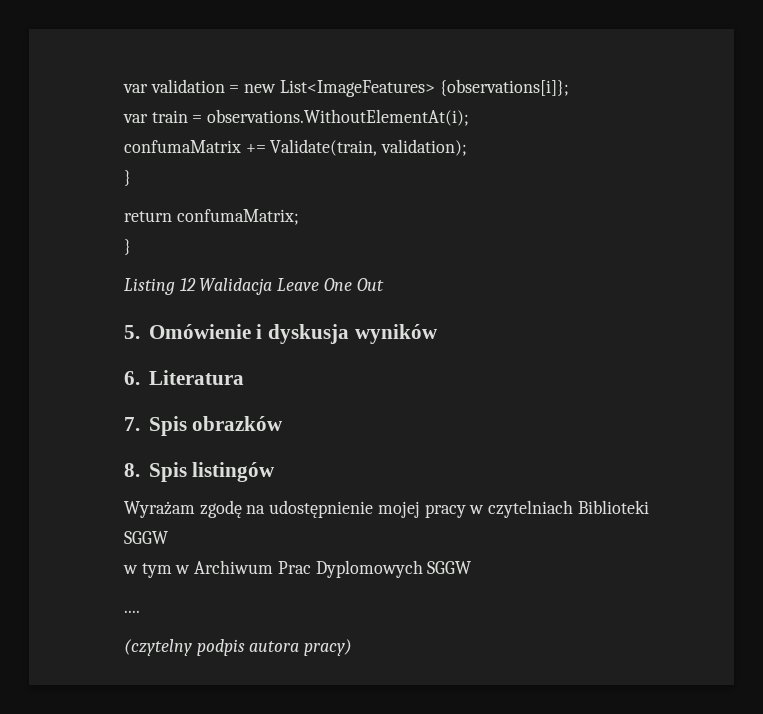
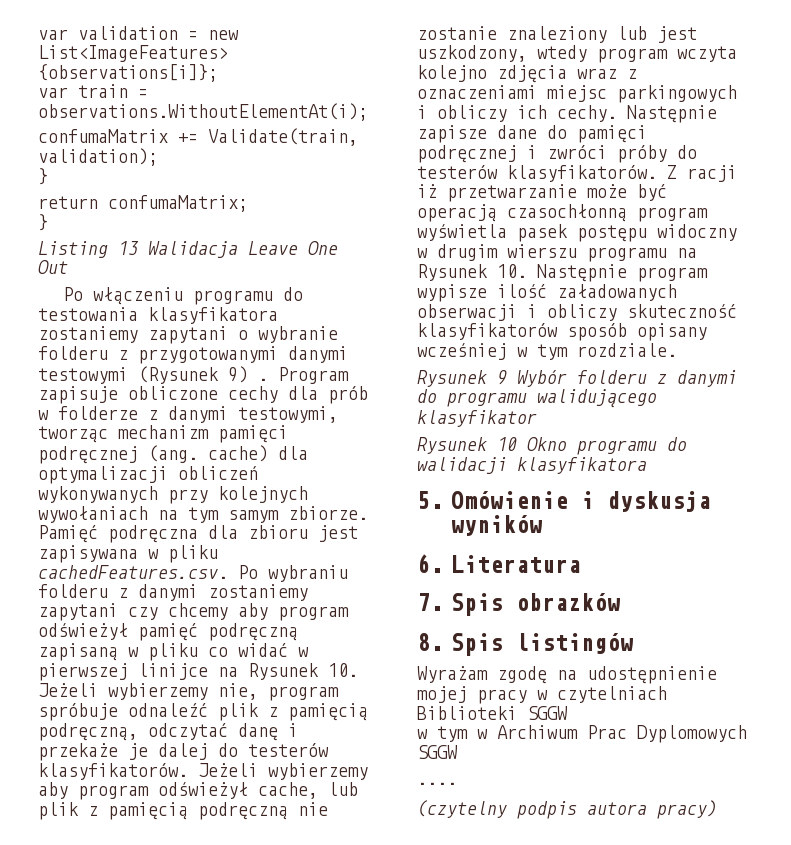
[179,278,196,291] 12 -> [118,241,139,255] 13
(384, 284) none -> [62,287,303,305] [38,307,278,324] [38,326,338,344] [38,346,348,364] [38,366,349,384] [38,386,368,404] [38,406,338,423] [38,425,288,443] [38,445,308,464] [38,466,258,484] [38,486,308,504] [38,506,368,523] [38,525,358,543] [38,545,218,563] [38,565,348,582] [38,584,308,601] [38,603,349,621] [38,623,298,641] [38,643,309,661] [38,663,358,681] [38,683,339,701] [38,703,368,721] [38,723,298,741] [38,743,329,761] [38,763,368,780] [38,782,358,800] [38,802,328,820] [417,26,697,43] [417,45,737,63] [417,65,637,83] [417,85,737,103] [417,105,717,123] [417,125,647,143] [417,145,697,163] [417,165,737,182] [417,184,667,202] [417,204,708,222] [417,224,737,242] [417,244,697,262] [417,264,708,282] [417,284,677,302] [417,304,737,321] [417,323,707,341] [417,343,677,360] [417,370,737,387] [417,389,657,408] [417,410,537,427] [417,437,687,455] [417,457,647,474] // Po włączeniu programu do testowania klasyfikatora zostaniemy zapytani o wybranie folderu z przygotowanymi danymi testowymi (Rysunek 9) . Program zapisuje obliczone cechy dla prób w folderze z danymi testowymi, tworząc mechanizm pamięci podręcznej (ang. cache) dla optymalizacji obliczeń wykonywanych przy kolejnych wywołaniach na tym samym zbiorze. Pamięć podręczna dla zbioru jest zapisywana w pliku cachedFeatures.csv. Po wybraniu folderu z danymi zostaniemy zapytani czy chcemy aby program odświeżył pamięć podręczną zapisaną w pliku co widać w pierwszej linijce na Rysunek 10. Jeżeli wybierzemy nie, program spróbuje odnaleźć plik z pamięcią podręczną, odczytać danę i przekaże je dalej do testerów klasyfikatorów. Jeżeli wybierzemy aby program odświeżył cache, lub plik z pamięcią podręczną nie zostanie znaleziony lub jest uszkodzony, wtedy program wczyta kolejno zdjęcia wraz z oznaczeniami miejsc parkingowych i obliczy ich cechy. Następnie zapisze dane do pamięci podręcznej i zwróci próby do testerów klasyfikatorów. Z racji iż przetwarzanie może być operacją czasochłonną program wyświetla pasek postępu widoczny w drugim wierszu programu na Rysunek 10. Następnie program wypisze ilość załadowanych obserwacji i obliczy skuteczność klasyfikatorów sposób opisany wcześniej w tym rozdziale. // Rysunek 9 Wybór folderu z danymi do programu walidującego klasyfikator // Rysunek 10 Okno programu do walidacji klasyfikatora

